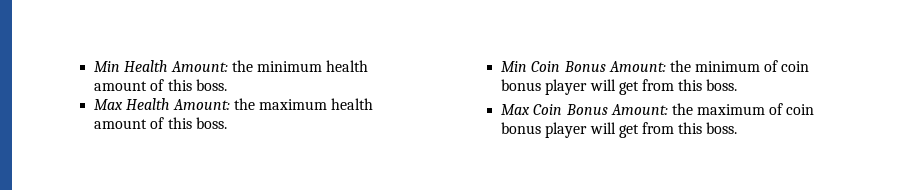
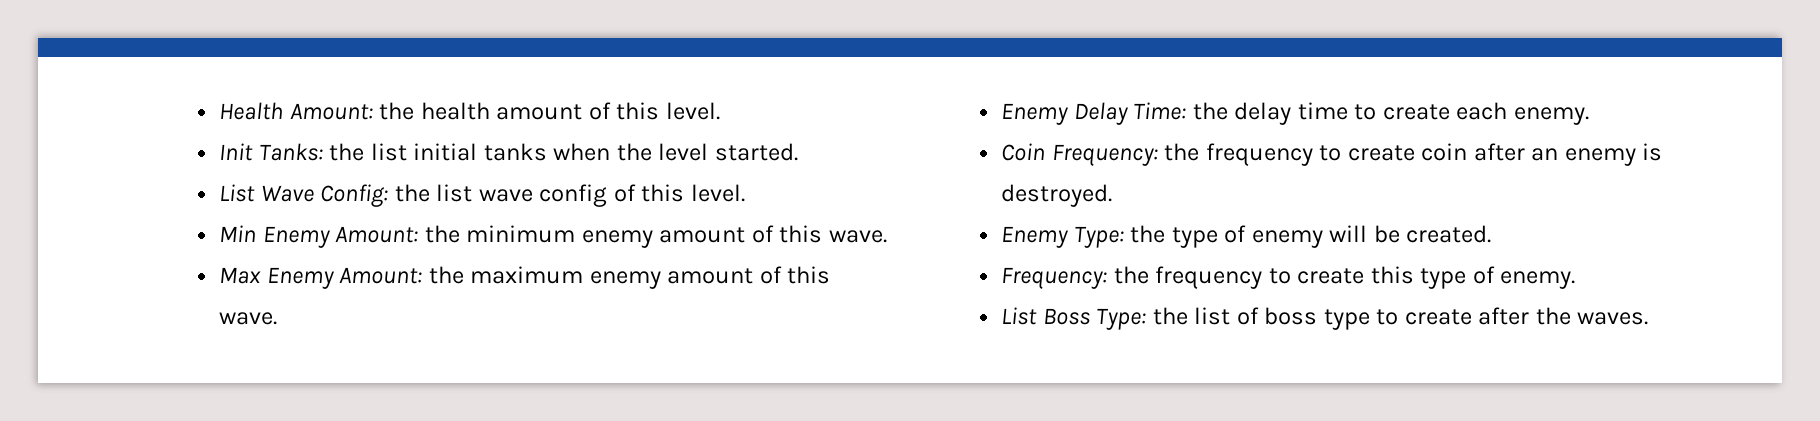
[94,60,369,72] [94,79,227,91] [94,98,374,110] [94,117,227,129] [501,60,810,72] [501,79,738,95] [501,103,815,115] [501,122,738,138] Min Health Amount: the minimum health amount of this boss. // Max Health Amount: the maximum health amount of this boss. // Min Coin Bonus Amount: the minimum of coin bonus player will get from this boss. // Max Coin Bonus Amount: the maximum of coin bonus player will get from this boss. -> [219,102,720,120] [219,143,798,161] [219,184,745,207] [219,225,887,248] [219,266,831,289] [219,312,278,325] [1001,102,1589,125] [1001,143,1663,166] [1001,184,1113,207] [1001,225,1492,248] [1001,266,1576,289] [1001,307,1649,330] Health Amount: the health amount of this level. // Init Tanks: the list initial tanks when the level started. // List Wave Config: the list wave config of this level. // Min Enemy Amount: the minimum enemy amount of this wave. // Max Enemy Amount: the maximum enemy amount of this wave. // Enemy Delay Time: the delay time to create each enemy. // Coin Frequency: the frequency to create coin after an enemy is destroyed. // Enemy Type: the type of enemy will be created. // Frequency: the frequency to create this type of enemy. // List Boss Type: the list of boss type to create after the waves.

